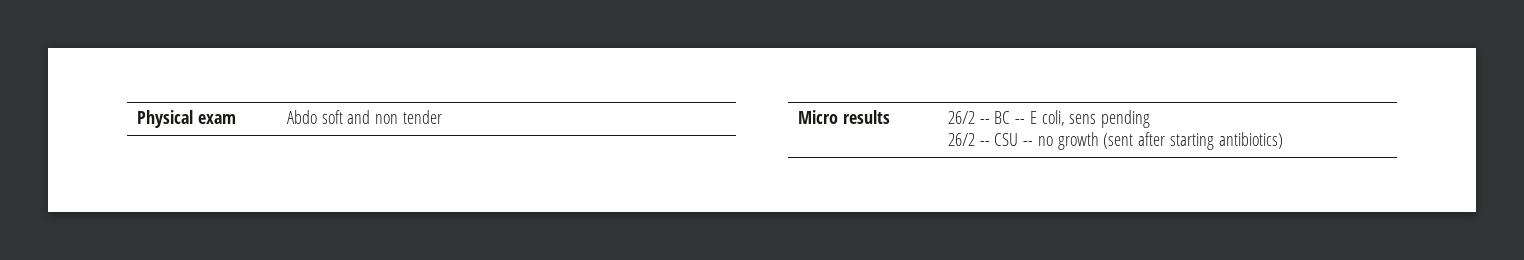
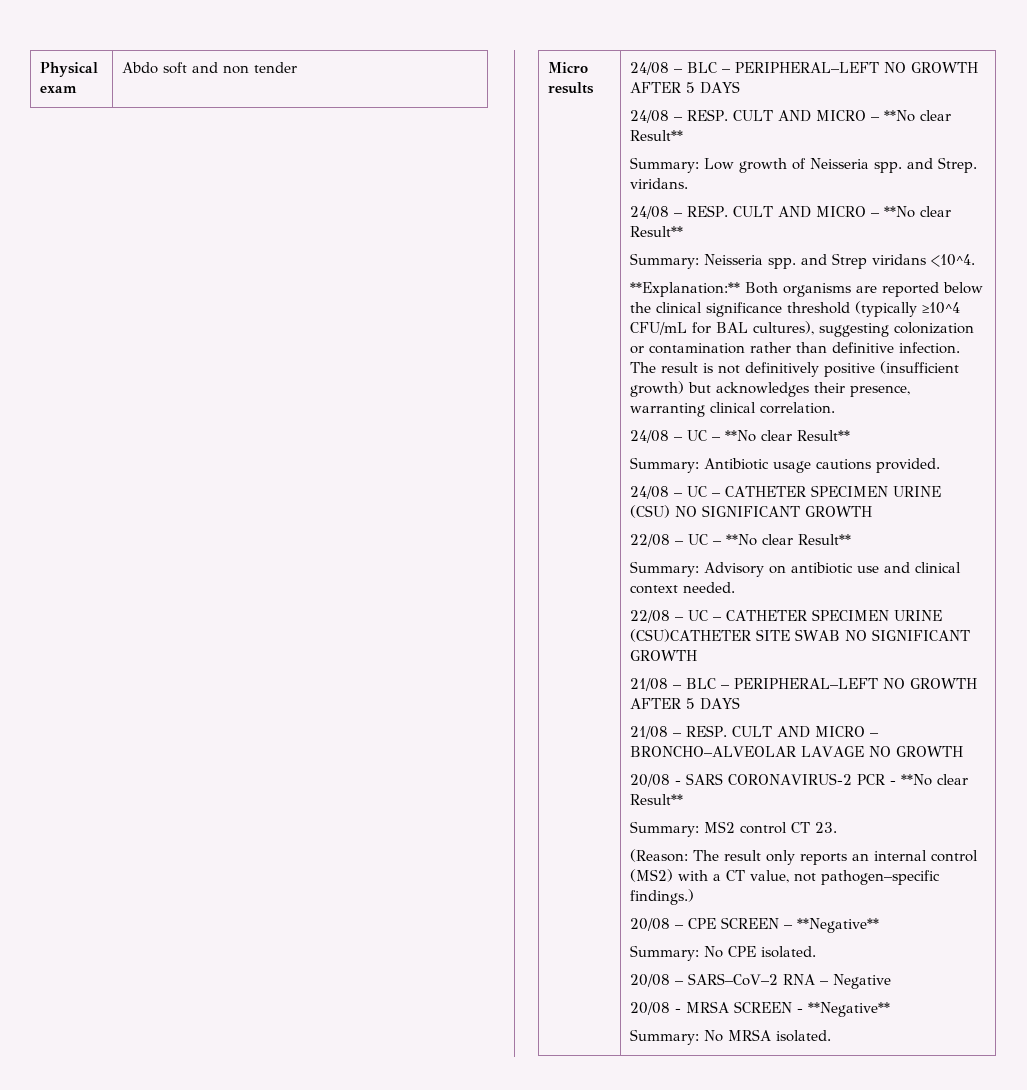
[947,110,1151,128] [947,132,1283,150] 26/2 -- BC -- E coli, sens pending // 26/2 -- CSU -- no growth (sent after starting antibiotics) -> [630,62,979,75] [630,81,741,94] [630,109,952,123] [630,130,684,141] [630,157,978,173] [630,178,689,189] [630,205,952,219] [630,226,684,237] [630,253,976,269] [630,282,984,297] [630,301,961,317] [630,321,975,337] [630,342,961,354] [630,361,960,377] [630,381,911,397] [630,402,836,417] [630,430,851,443] [630,457,941,473] [630,485,942,499] [630,505,873,518] [630,534,852,547] [630,561,962,577] [630,582,736,594] [630,609,943,623] [630,629,971,642] [630,650,698,661] [630,678,978,691] [630,697,741,710] [630,725,880,739] [630,746,964,757] [630,773,969,787] [630,794,684,805] [630,821,838,837] [630,849,979,865] [630,869,941,885] [630,889,695,905] [630,917,880,933] [630,945,817,961] [630,973,892,989] [630,1001,891,1017] [630,1029,832,1045] 24/08 – BLC – PERIPHERAL–LEFT NO GROWTH AFTER 5 DAYS // 24/08 – RESP. CULT AND MICRO – **No clear Result** // Summary: Low growth of Neisseria spp. and Strep. viridans. // 24/08 – RESP. CULT AND MICRO – **No clear Result** // Summary: Neisseria spp. and Strep viridans <10^4. // **Explanation:** Both organisms are reported below the clinical significance threshold (typically ≥10^4 CFU/mL for BAL cultures), suggesting colonization or contamination rather than definitive infection. The result is not definitively positive (insufficient growth) but acknowledges their presence, warranting clinical correlation. // 24/08 – UC – **No clear Result** // Summary: Antibiotic usage cautions provided. // 24/08 – UC – CATHETER SPECIMEN URINE (CSU) NO SIGNIFICANT GROWTH // 22/08 – UC – **No clear Result** // Summary: Advisory on antibiotic use and clinical context needed. // 22/08 – UC – CATHETER SPECIMEN URINE (CSU)CATHETER SITE SWAB NO SIGNIFICANT GROWTH // 21/08 – BLC – PERIPHERAL–LEFT NO GROWTH AFTER 5 DAYS // 21/08 – RESP. CULT AND MICRO – BRONCHO–ALVEOLAR LAVAGE NO GROWTH // 20/08 - SARS CORONAVIRUS-2 PCR - **No clear Result** // Summary: MS2 control CT 23. // (Reason: The result only reports an internal control (MS2) with a CT value, not pathogen–specific findings.) // 20/08 – CPE SCREEN – **Negative** // Summary: No CPE isolated. // 20/08 – SARS–CoV–2 RNA – Negative // 20/08 - MRSA SCREEN - **Negative** // Summary: No MRSA isolated.

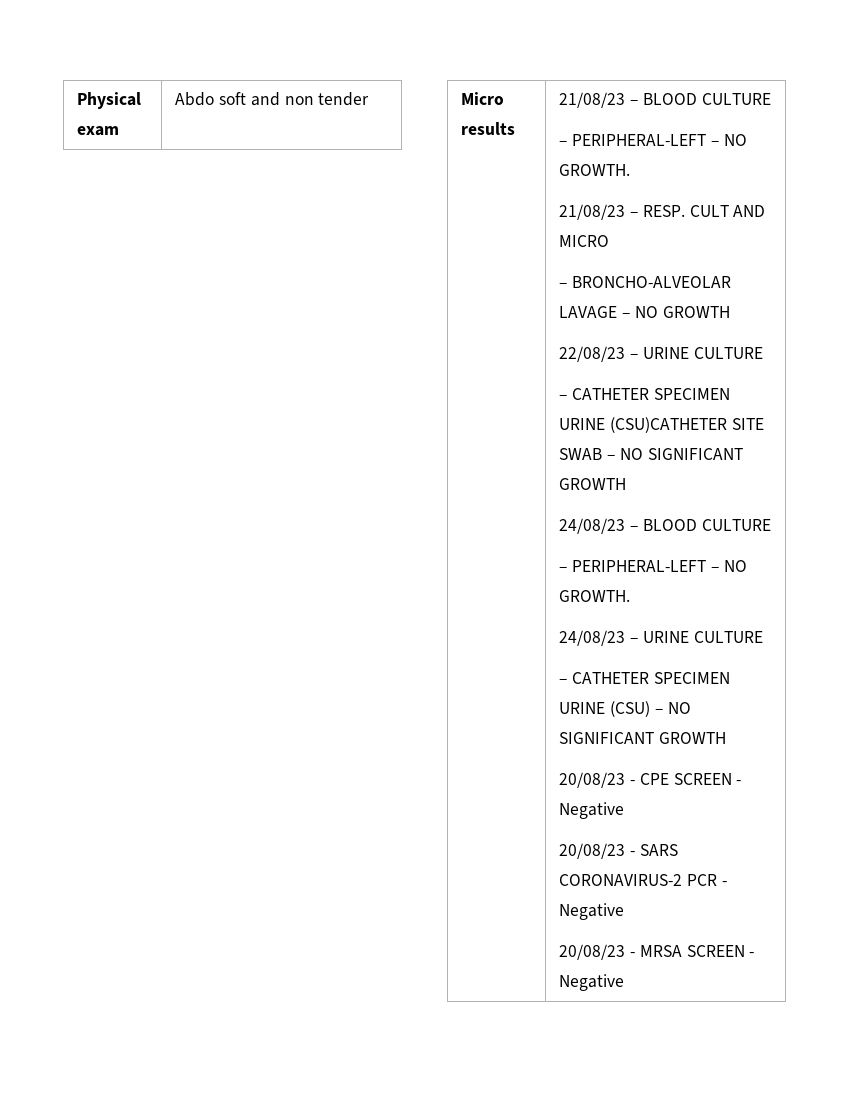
[630,62,979,75] [630,81,741,94] [630,109,952,123] [630,130,684,141] [630,157,978,173] [630,178,689,189] [630,205,952,219] [630,226,684,237] [630,253,976,269] [630,282,984,297] [630,301,961,317] [630,321,975,337] [630,342,961,354] [630,361,960,377] [630,381,911,397] [630,402,836,417] [630,430,851,443] [630,457,941,473] [630,485,942,499] [630,505,873,518] [630,534,852,547] [630,561,962,577] [630,582,736,594] [630,610,709,623] 24/08 – BLC – PERIPHERAL–LEFT NO GROWTH AFTER 5 DAYS // 24/08 – RESP. CULT AND MICRO – **No clear Result** // Summary: Low growth of Neisseria spp. and Strep. viridans. // 24/08 – RESP. CULT AND MICRO – **No clear Result** // Summary: Neisseria spp. and Strep viridans <10^4. // **Explanation:** Both organisms are reported below the clinical significance threshold (typically ≥10^4 CFU/mL for BAL cultures), suggesting colonization or contamination rather than definitive infection. The result is not definitively positive (insufficient growth) but acknowledges their presence, warranting clinical correlation. // 24/08 – UC – **No clear Result** // Summary: Antibiotic usage cautions provided. // 24/08 – UC – CATHETER SPECIMEN URINE (CSU) NO SIGNIFICANT GROWTH // 22/08 – UC – **No clear Result** // Summary: Advisory on antibiotic use and clinical context needed. // 22/08 – UC -> [559,92,771,108] [559,134,747,146] [559,164,631,176] [559,204,766,220] [559,235,610,247] [559,276,732,288] [559,306,730,318] [559,346,763,362] 21/08/23 – BLOOD CULTURE // – PERIPHERAL-LEFT – NO GROWTH. // 21/08/23 – RESP. CULT AND MICRO // – BRONCHO-ALVEOLAR LAVAGE – NO GROWTH // 22/08/23 – URINE CULTURE //
[845,629,971,641] [630,650,698,661] [630,678,978,691] [630,697,741,710] [630,725,880,739] [630,746,964,757] [630,774,671,787] NO SIGNIFICANT GROWTH // 21/08 – BLC – PERIPHERAL–LEFT NO GROWTH AFTER 5 DAYS // 21/08 – RESP. CULT AND MICRO – BRONCHO–ALVEOLAR LAVAGE NO GROWTH // 20/08 -> [607,448,743,460] [559,478,627,490] [559,518,771,534] [559,560,747,572] [559,590,631,602] [559,630,763,646] [559,672,730,684] [559,701,691,717] [559,732,727,744] [559,772,742,788] [559,802,625,819] [559,843,626,859] – NO SIGNIFICANT GROWTH // 24/08/23 – BLOOD CULTURE // – PERIPHERAL-LEFT – NO GROWTH. // 24/08/23 – URINE CULTURE // – CATHETER SPECIMEN URINE (CSU) – NO SIGNIFICANT GROWTH // 20/08/23 - CPE SCREEN - Negative // 20/08/23
[901,774,969,786] [630,794,684,805] [630,821,838,837] [630,849,979,865] [630,869,941,885] [630,889,695,905] [630,917,880,933] [630,945,817,961] [630,973,892,989] [630,1002,671,1015] **No clear Result** // Summary: MS2 control CT 23. // (Reason: The result only reports an internal control (MS2) with a CT value, not pathogen–specific findings.) // 20/08 – CPE SCREEN – **Negative** // Summary: No CPE isolated. // 20/08 – SARS–CoV–2 RNA – Negative // 20/08 -> [559,903,625,920] [559,944,626,960] Negative // 20/08/23
[808,1002,891,1017] [630,1029,832,1045] **Negative** // Summary: No MRSA isolated. -> [559,974,625,991] Negative

